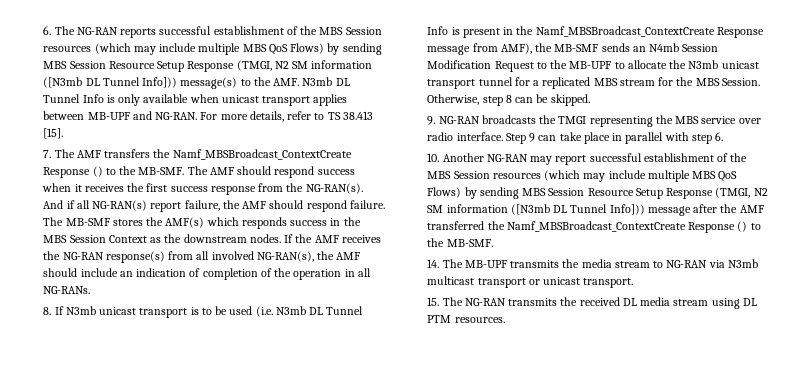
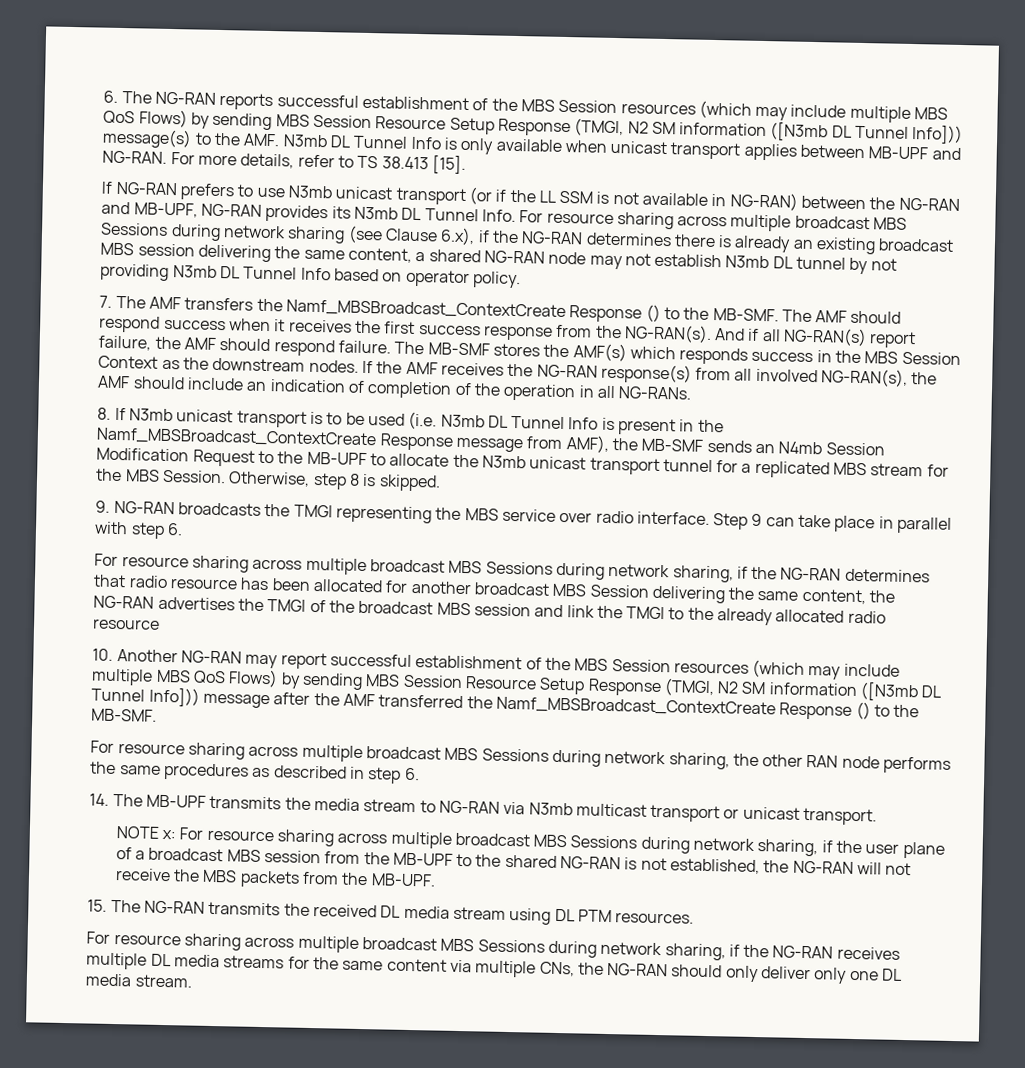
(64, 133) none -> [101,181,960,211] [101,201,908,232] [100,222,955,255] [100,242,897,275] [100,263,521,289] // If NG-RAN prefers to use N3mb unicast transport (or if the LL SSM is not available in NG-RAN) between the NG-RAN and MB-UPF, NG-RAN provides its N3mb DL Tunnel Info. For resource sharing across multiple broadcast MBS Sessions during network sharing (see Clause 6.x), if the NG-RAN determines there is already an existing broadcast MBS session delivering the same content, a shared NG-RAN node may not establish N3mb DL tunnel by not providing N3mb DL Tunnel Info based on operator policy.
[515,94,549,103] can be -> [362,473,377,487] is
(724, 136) none -> [94,553,930,583] [93,574,896,605] [93,595,886,626] [93,618,161,630] // For resource sharing across multiple broadcast MBS Sessions during network sharing, if the NG-RAN determines that radio resource has been allocated for another broadcast MBS Session delivering the same content, the NG-RAN advertises the TMGI of the broadcast MBS session and link the TMGI to the already allocated radio resource
(493, 243) none -> [90,740,952,774] [90,761,420,784] // For resource sharing across multiple broadcast MBS Sessions during network sharing, the other RAN node performs the same procedures as described in step 6.
(634, 283) none -> [115,826,945,859] [115,847,912,876] [114,868,436,888] // NOTE x: For resource sharing across multiple broadcast MBS Sessions during network sharing, if the user plane of a broadcast MBS session from the MB-UPF to the shared NG-RAN is not established, the NG-RAN will not receive the MBS packets from the MB-UPF.
(505, 320) none -> [86,931,900,961] [86,952,903,984] [85,973,192,988] // For resource sharing across multiple broadcast MBS Sessions during network sharing, if the NG-RAN receives multiple DL media streams for the same content via multiple CNs, the NG-RAN should only deliver only one DL media stream.

